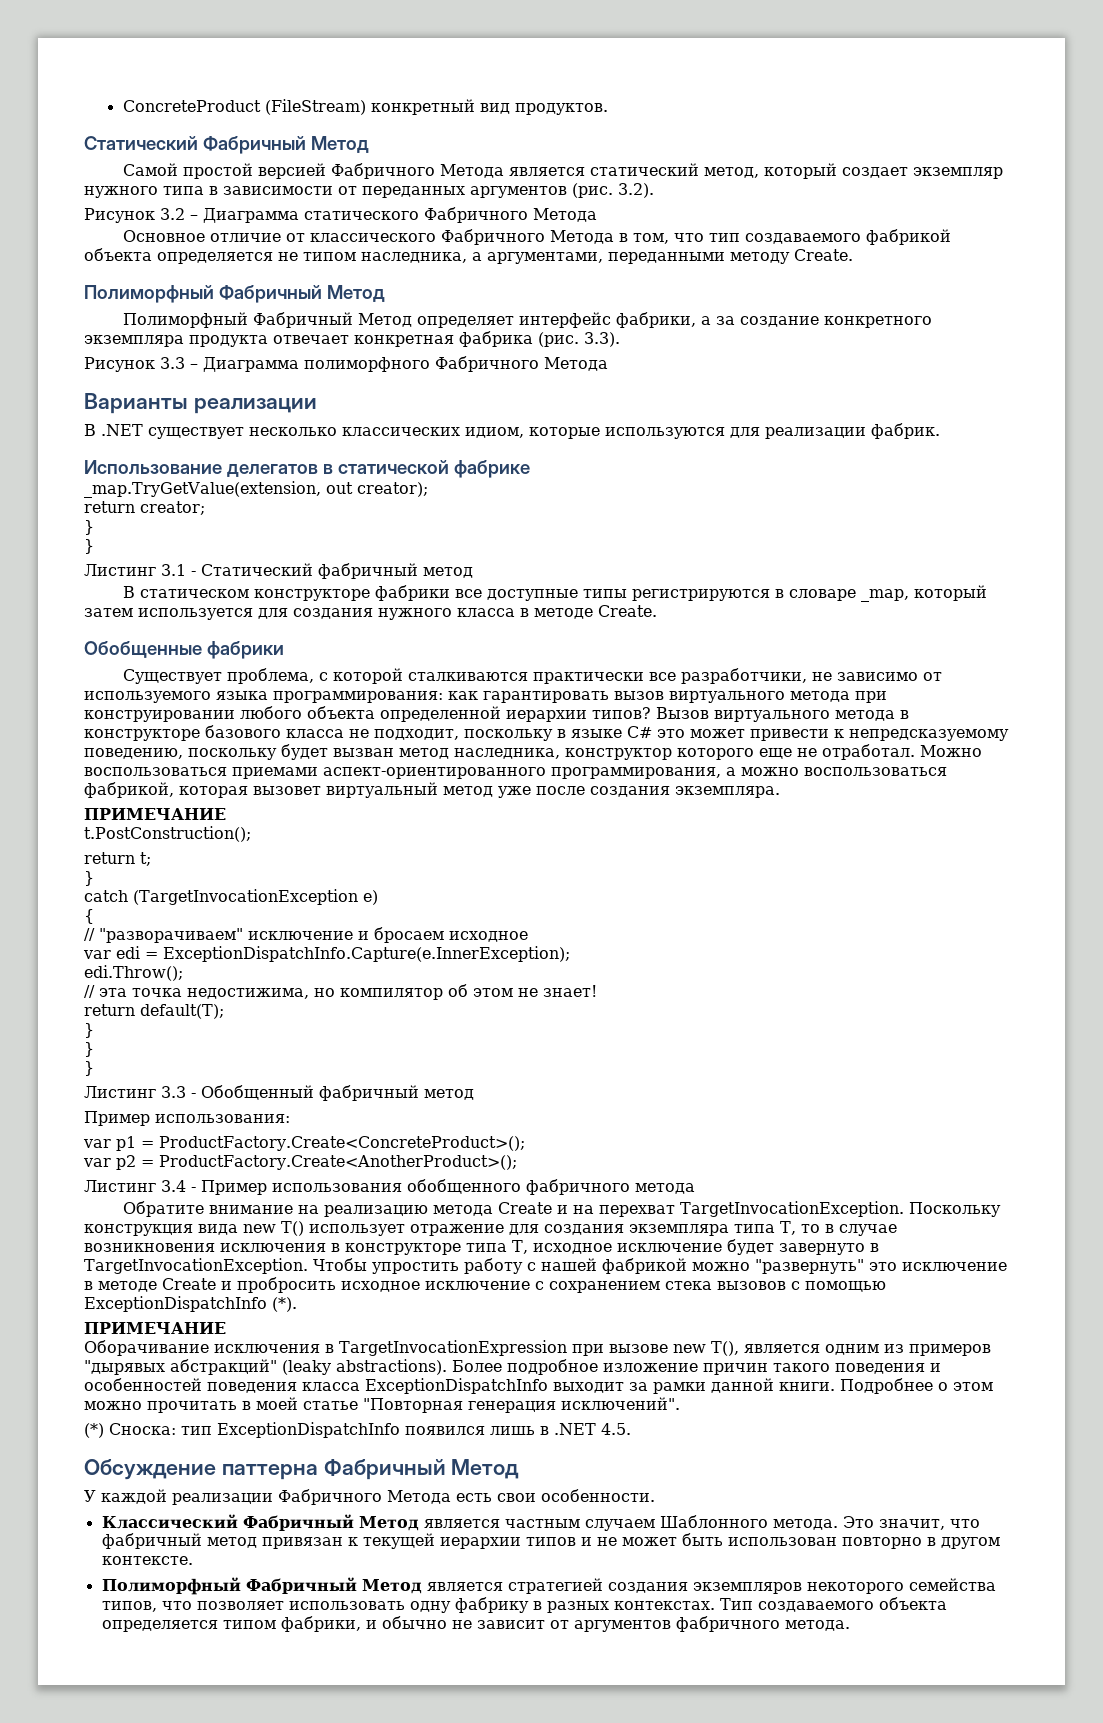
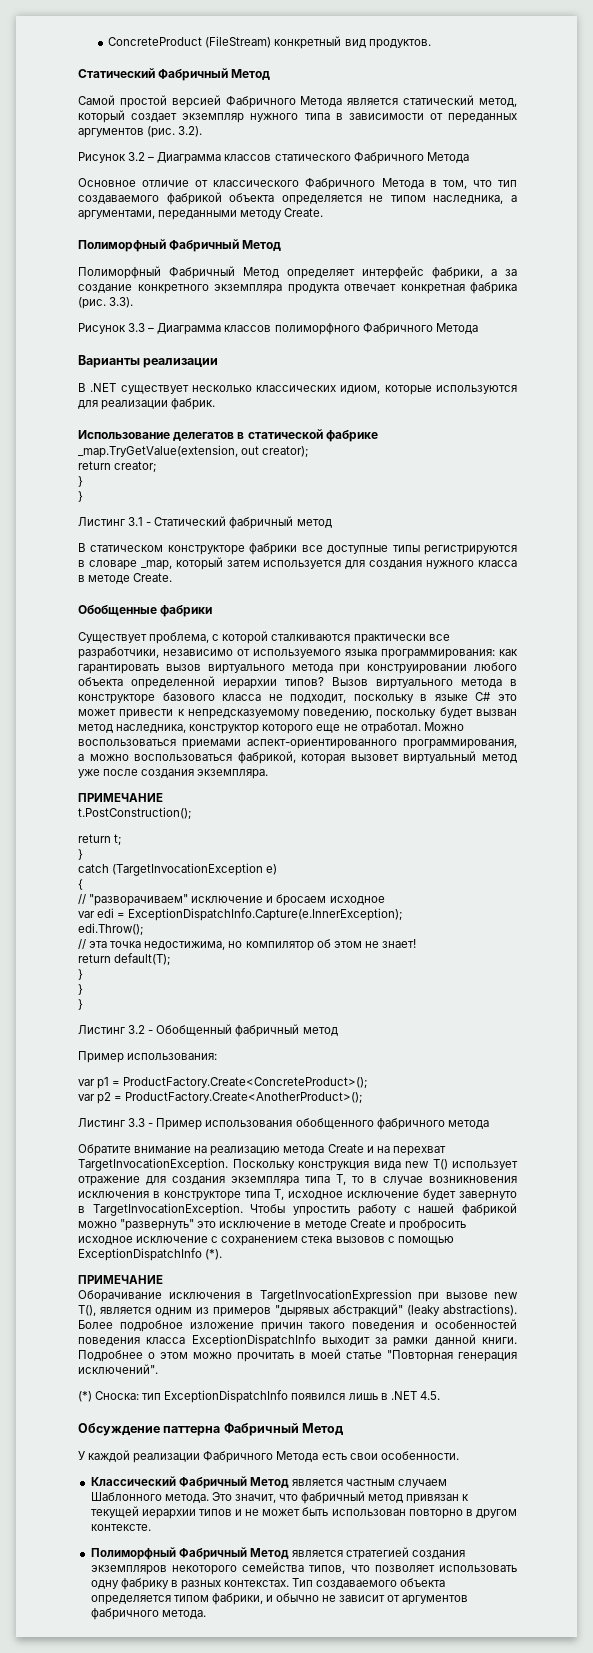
(299, 215) none -> [224,154,272,161] классов
(299, 364) none -> [224,325,272,332] классов
[811,672,918,681] не зависимо -> [163,649,233,656] независимо
[161,1086,186,1098] 3.3 -> [128,1025,146,1034] 3.2
[161,1180,186,1192] 3.4 -> [128,1118,146,1127] 3.3

